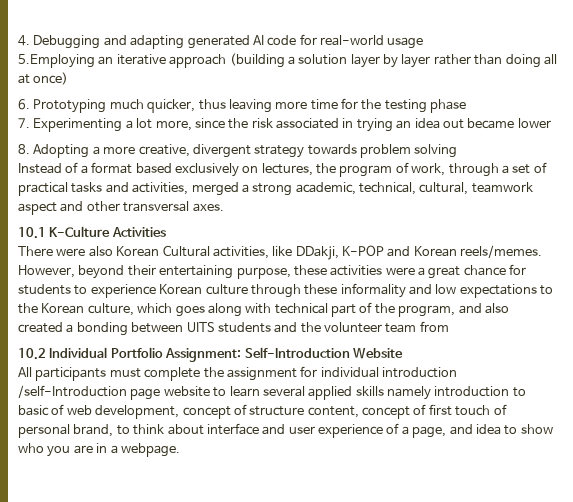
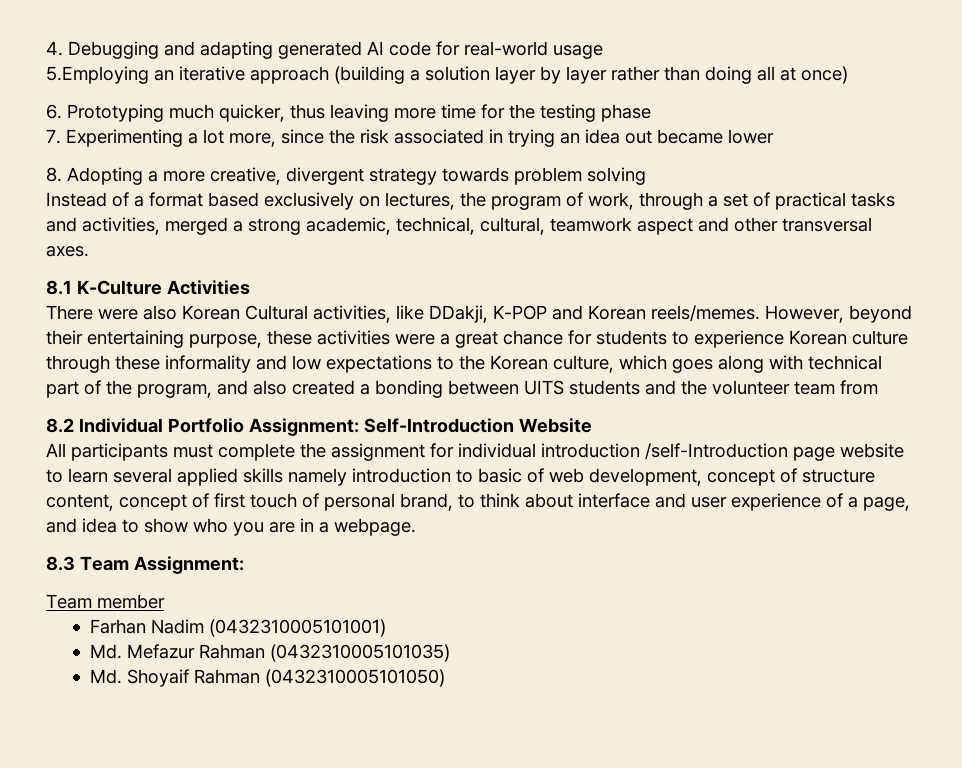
[18,227,46,239] 10.1 -> [46,280,72,295] 8.1
[18,348,46,360] 10.2 -> [46,418,74,433] 8.2
(180, 450) none -> [46,556,244,574] [46,594,165,609] [89,619,386,637] [89,644,450,662] [89,669,445,687] // 8.3 Team Assignment: // Team member // Farhan Nadim (0432310005101001) // Md. Mefazur Rahman (0432310005101035) // Md. Shoyaif Rahman (0432310005101050)

